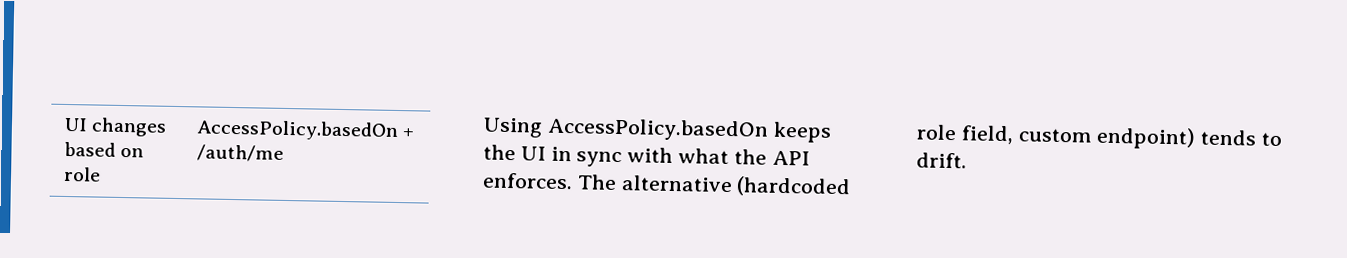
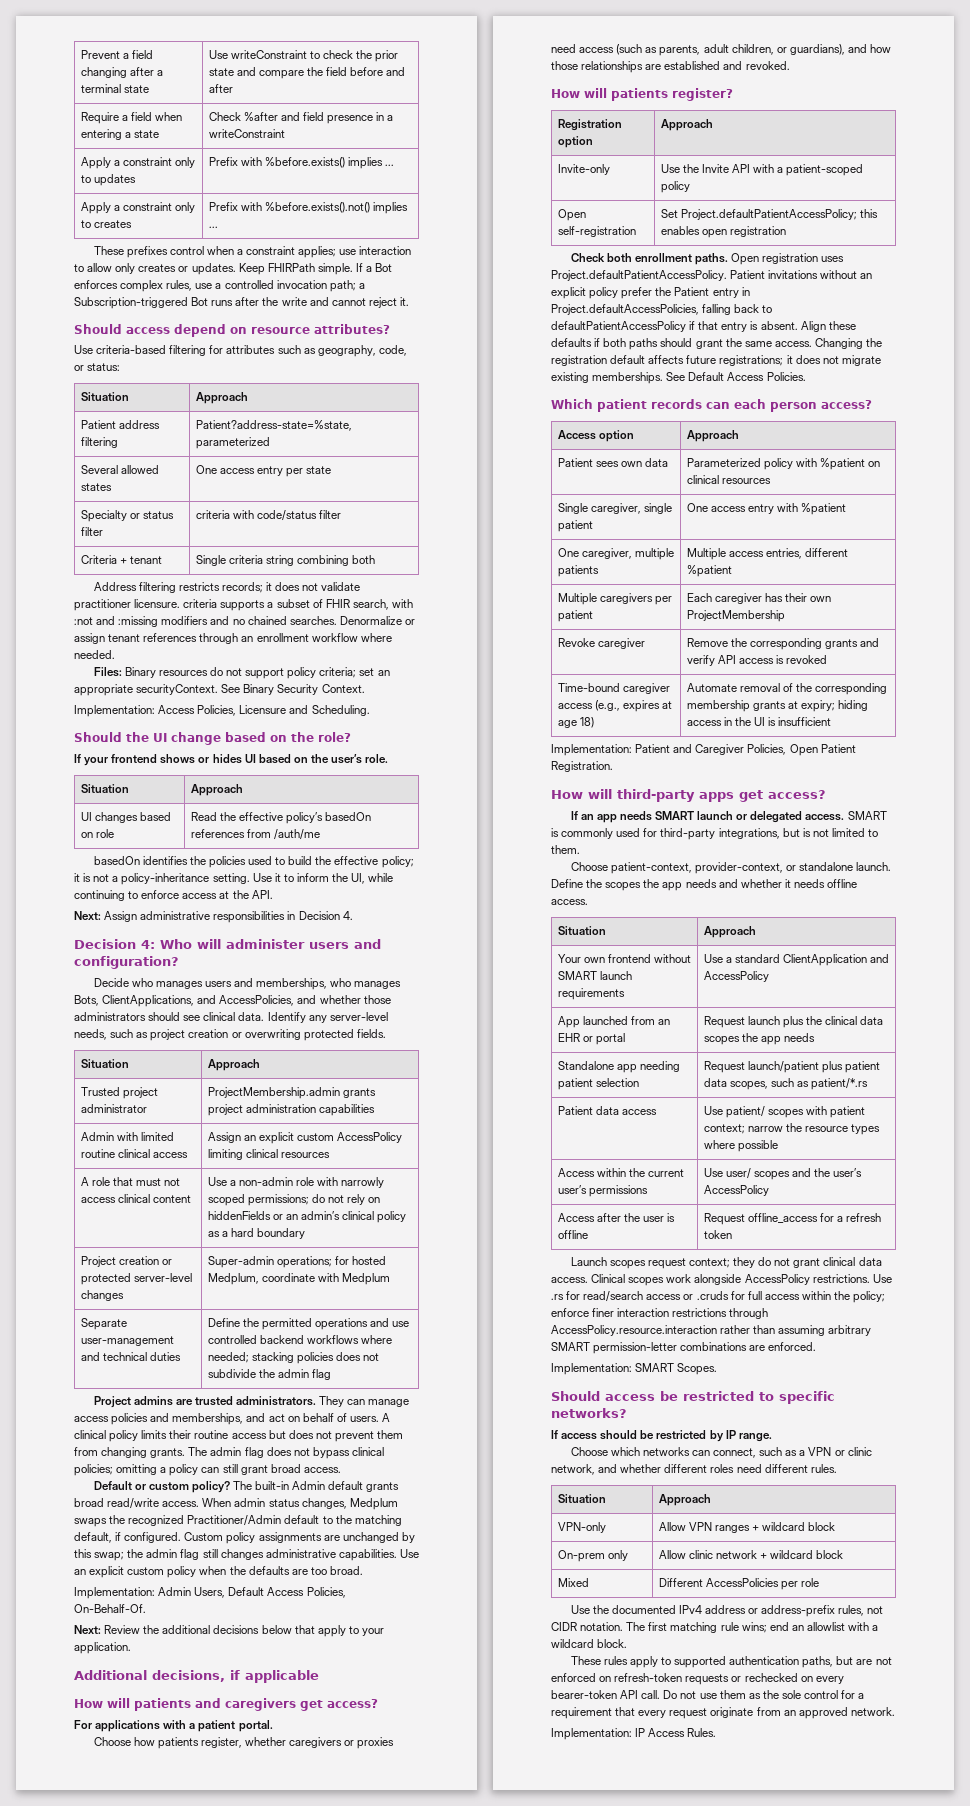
(63, 124) none -> [80,50,153,59] [80,67,163,78] [80,84,149,93] [208,50,399,62] [208,67,406,79] [208,84,233,93] [80,112,182,124] [80,129,159,140] [208,112,394,124] [208,129,285,138] [80,157,195,169] [80,174,136,186] [208,157,395,169] [80,202,195,214] [80,220,132,228] [208,202,408,214] [208,226,218,228] [93,246,412,258] [74,263,393,275] [74,280,365,292] [74,297,409,309] [74,324,390,337] [74,345,407,357] [74,363,121,371] [80,392,129,401] [195,392,248,404] [80,420,160,429] [80,437,118,448] [195,420,352,431] [195,437,270,449] [80,465,159,474] [80,483,112,491] [195,465,332,477] [80,510,174,522] [80,527,103,536] [195,510,341,521] [80,555,162,564] [195,555,376,566] [93,582,361,593] [74,599,413,611] [74,616,415,627] [74,633,392,644] [74,650,115,659] [93,667,390,679] [74,684,365,696] [74,705,370,717] [74,732,351,745] [74,754,389,766] [80,784,129,793] [190,784,243,796] Prevent a field changing after a terminal state | Use writeConstraint to check the prior state and compare the field before and after // Require a field when entering a state | Check %after and field presence in a writeConstraint // Apply a constraint only to updates | Prefix with %before.exists() implies ... // Apply a constraint only to creates | Prefix with %before.exists().not() implies ... // These prefixes control when a constraint applies; use interaction to allow only creates or updates. Keep FHIRPath simple. If a Bot enforces complex rules, use a controlled invocation path; a Subscription-triggered Bot runs after the write and cannot reject it. // Should access depend on resource attributes? // Use criteria-based filtering for attributes such as geography, code, or status: // Situation | Approach // Patient address filtering | Patient?address-state=%state, parameterized // Several allowed states | One access entry per state // Specialty or status filter | criteria with code/status filter // Criteria + tenant | Single criteria string combining both // Address filtering restricts records; it does not validate practitioner licensure. criteria supports a subset of FHIR search, with :not and :missing modifiers and no chained searches. Denormalize or assign tenant references through an enrollment workflow where needed. // Files: Binary resources do not support policy criteria; set an appropriate securityContext. See Binary Security Context. // Implementation: Access Policies, Licensure and Scheduling. // Should the UI change based on the role? // If your frontend shows or hides UI based on the user’s role. // Situation | Approach //
[196,119,415,141] [196,144,284,162] [483,117,832,143] [483,144,810,168] [482,172,852,198] [916,124,1284,150] [916,152,967,169] AccessPolicy.basedOn + /auth/me // Using AccessPolicy.basedOn keeps the UI in sync with what the API enforces. The alternative (hardcoded role field, custom endpoint) tends to drift. -> [190,812,372,824] [190,829,320,840] [93,856,414,868] [74,873,394,885] [74,890,273,901] [74,911,353,923] [74,939,381,949] [74,956,179,969] [93,978,402,990] [74,995,391,1007] [74,1012,388,1023] [74,1029,386,1041] [80,1059,129,1068] [207,1059,260,1071] [80,1087,158,1099] [80,1104,147,1113] [207,1087,376,1099] [207,1104,375,1116] [80,1132,174,1141] [80,1149,188,1158] [207,1132,403,1144] [207,1149,330,1160] [80,1177,181,1186] [80,1194,191,1203] [207,1177,385,1188] [207,1194,381,1206] [207,1211,407,1223] [207,1228,305,1239] [80,1256,172,1267] [80,1273,192,1285] [80,1290,124,1301] [207,1256,386,1268] [207,1273,390,1285] [80,1318,127,1330] [80,1336,174,1346] [80,1352,181,1361] [207,1318,410,1330] [207,1335,392,1344] [207,1352,380,1364] [207,1369,331,1380] [93,1396,410,1408] [74,1413,391,1425] [74,1430,404,1442] [74,1447,384,1459] [74,1464,341,1476] [93,1481,400,1493] [74,1498,398,1510] [74,1515,402,1527] [74,1532,415,1544] [74,1549,419,1561] [74,1566,363,1578] [74,1587,346,1599] [74,1604,146,1613] [74,1625,384,1637] [74,1642,131,1654] [74,1670,319,1683] [74,1698,378,1711] [74,1720,273,1732] [93,1737,395,1749] [551,44,892,56] [551,61,790,73] [551,88,733,101] [557,119,622,131] [557,136,593,148] [660,119,713,131] [557,164,610,175] [660,164,864,176] [660,181,690,193] [557,209,586,221] [557,226,636,237] [660,209,878,220] [660,226,786,238] [570,253,845,265] [551,270,873,281] [551,287,750,299] [551,304,773,315] [551,321,856,332] [551,338,883,350] [551,355,881,366] [551,372,806,384] [551,399,872,412] [557,430,634,442] [686,430,739,442] [557,458,668,467] [686,458,881,470] [686,475,771,484] [557,503,672,514] [557,520,593,532] [686,503,847,515] [557,548,674,560] [557,565,599,577] [686,548,848,560] [686,565,732,577] [557,593,672,605] [557,610,593,622] [686,593,832,604] [686,610,785,622] [557,638,645,649] [686,638,880,650] [686,655,828,666] [557,683,670,694] [557,700,672,712] [557,717,594,728] [686,683,888,695] [686,700,869,712] [686,717,832,726] [551,744,856,756] [551,761,613,772] [551,789,826,802] [570,811,887,823] [551,828,879,840] [551,845,580,854] [570,862,892,874] [551,879,858,891] [551,899,588,905] [557,926,606,935] [703,926,756,938] [557,954,691,963] [557,971,632,980] [557,988,625,1000] [703,954,890,966] [703,971,769,982] [557,1016,670,1028] [557,1033,625,1045] [703,1016,884,1028] [703,1033,815,1045] [557,1061,680,1073] [557,1078,639,1090] [703,1061,880,1073] [703,1078,869,1090] [557,1106,657,1115] [703,1106,866,1118] [703,1123,881,1135] [703,1140,778,1152] [557,1168,684,1177] [557,1185,648,1197] [703,1168,863,1180] [703,1185,769,1196] [557,1213,676,1222] [557,1230,588,1239] [703,1213,882,1225] [703,1230,732,1239] [570,1257,882,1269] [551,1274,892,1286] [551,1291,886,1303] [551,1308,769,1319] [551,1325,872,1336] [551,1342,817,1354] [551,1363,718,1375] [551,1391,835,1404] [551,1408,627,1418] [551,1430,772,1442] [570,1447,872,1458] [551,1464,837,1475] [557,1494,606,1503] [658,1494,711,1506] [557,1522,606,1533] [658,1522,836,1533] [557,1550,628,1562] [658,1550,844,1559] [557,1578,589,1587] [658,1578,819,1590] [570,1605,884,1617] [551,1622,879,1633] [551,1639,628,1648] [570,1656,892,1668] [551,1673,844,1685] [551,1690,865,1699] [551,1707,895,1719] [551,1728,717,1740] Read the effective policy’s basedOn references from /auth/me // basedOn identifies the policies used to build the effective policy; it is not a policy-inheritance setting. Use it to inform the UI, while continuing to enforce access at the API. // Next: Assign administrative responsibilities in Decision 4. // Decision 4: Who will administer users and configuration? // Decide who manages users and memberships, who manages Bots, ClientApplications, and AccessPolicies, and whether those administrators should see clinical data. Identify any server-level needs, such as project creation or overwriting protected fields. // Situation | Approach // Trusted project administrator | ProjectMembership.admin grants project administration capabilities // Admin with limited routine clinical access | Assign an explicit custom AccessPolicy limiting clinical resources // A role that must not access clinical content | Use a non-admin role with narrowly scoped permissions; do not rely on hiddenFields or an admin’s clinical policy as a hard boundary // Project creation or protected server-level changes | Super-admin operations; for hosted Medplum, coordinate with Medplum // Separate user-management and technical duties | Define the permitted operations and use controlled backend workflows where needed; stacking policies does not subdivide the admin flag // Project admins are trusted administrators. They can manage access policies and memberships, and act on behalf of users. A clinical policy limits their routine access but does not prevent them from changing grants. The admin flag does not bypass clinical policies; omitting a policy can still grant broad access. // Default or custom policy? The built-in Admin default grants broad read/write access. When admin status changes, Medplum swaps the recognized Practitioner/Admin default to the matching default, if configured. Custom policy assignments are unchanged by this swap; the admin flag still changes administrative capabilities. Use an explicit custom policy when the defaults are too broad. // Implementation: Admin Users, Default Access Policies, On-Behalf-Of. // Next: Review the additional decisions below that apply to your application. // Additional decisions, if applicable // How will patients and caregivers get access? // For applications with a patient portal. // Choose how patients register, whether caregivers or proxies need access (such as parents, adult children, or guardians), and how those relationships are established and revoked. // How will patients register? // Registration option | Approach // Invite-only | Use the Invite API with a patient-scoped policy // Open self-registration | Set Project.defaultPatientAccessPolicy; this enables open registration // Check both enrollment paths. Open registration uses Project.defaultPatientAccessPolicy. Patient invitations without an explicit policy prefer the Patient entry in Project.defaultAccessPolicies, falling back to defaultPatientAccessPolicy if that entry is absent. Align these defaults if both paths should grant the same access. Changing the registration default affects future registrations; it does not migrate existing memberships. See Default Access Policies. // Which patient records can each person access? // Access option | Approach // Patient sees own data | Parameterized policy with %patient on clinical resources // Single caregiver, single patient | One access entry with %patient // One caregiver, multiple patients | Multiple access entries, different %patient // Multiple caregivers per patient | Each caregiver has their own ProjectMembership // Revoke caregiver | Remove the corresponding grants and verify API access is revoked // Time-bound caregiver access (e.g., expires at age 18) | Automate removal of the corresponding membership grants at expiry; hiding access in the UI is insufficient // Implementation: Patient and Caregiver Policies, Open Patient Registration. // How will third-party apps get access? // If an app needs SMART launch or delegated access. SMART is commonly used for third-party integrations, but is not limited to them. // Choose patient-context, provider-context, or standalone launch. Define the scopes the app needs and whether it needs offline access. // Situation | Approach // Your own frontend without SMART launch requirements | Use a standard ClientApplication and AccessPolicy // App launched from an EHR or portal | Request launch plus the clinical data scopes the app needs // Standalone app needing patient selection | Request launch/patient plus patient data scopes, such as patient/*.rs // Patient data access | Use patient/ scopes with patient context; narrow the resource types where possible // Access within the current user’s permissions | Use user/ scopes and the user’s AccessPolicy // Access after the user is offline | Request offline_access for a refresh token // Launch scopes request context; they do not grant clinical data access. Clinical scopes work alongside AccessPolicy restrictions. Use .rs for read/search access or .cruds for full access within the policy; enforce finer interaction restrictions through AccessPolicy.resource.interaction rather than assuming arbitrary SMART permission-letter combinations are enforced. // Implementation: SMART Scopes. // Should access be restricted to specific networks? // If access should be restricted by IP range. // Choose which networks can connect, such as a VPN or clinic network, and whether different roles need different rules. // Situation | Approach // VPN-only | Allow VPN ranges + wildcard block // On-prem only | Allow clinic network + wildcard block // Mixed | Different AccessPolicies per role // Use the documented IPv4 address or address-prefix rules, not CIDR notation. The first matching rule wins; end an allowlist with a wildcard block. // These rules apply to supported authentication paths, but are not enforced on refresh-token requests or rechecked on every bearer-token API call. Do not use them as the sole control for a requirement that every request originate from an approved network. // Implementation: IP Access Rules.

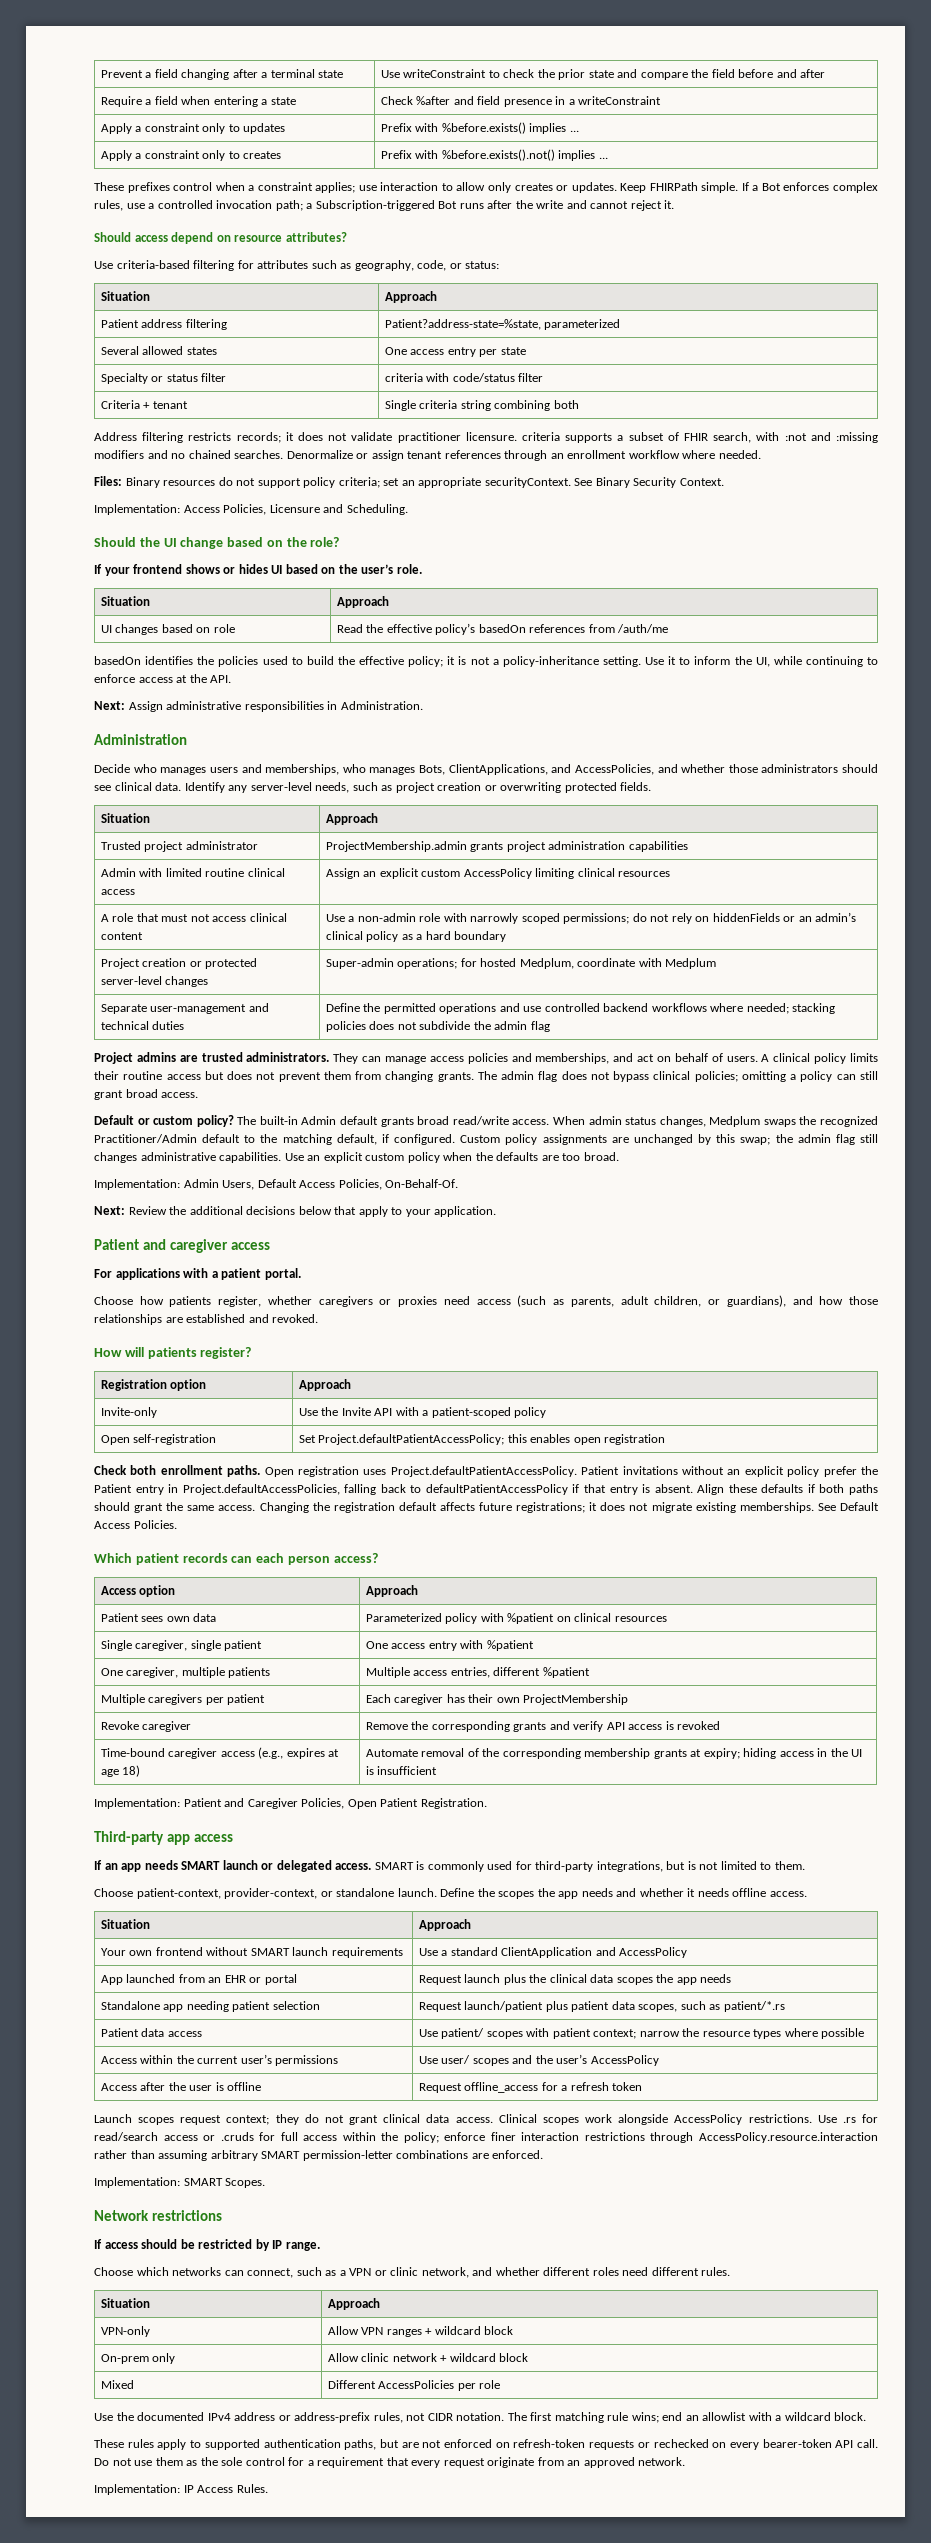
[298,911,353,920] [74,939,381,949] [74,956,179,969] Decision 4. // Decision 4: Who will administer users and configuration? -> [340,701,423,710] [94,734,187,745] Administration. // Administration
[74,1670,319,1683] [74,1698,378,1711] Additional decisions, if applicable // How will patients and caregivers get access? -> [94,1239,271,1253] Patient and caregiver access
[551,789,826,802] How will third-party apps get access? -> [94,1831,234,1845] Third-party app access
[551,1391,835,1404] [551,1408,627,1418] Should access be restricted to specific networks? -> [94,2210,223,2221] Network restrictions

